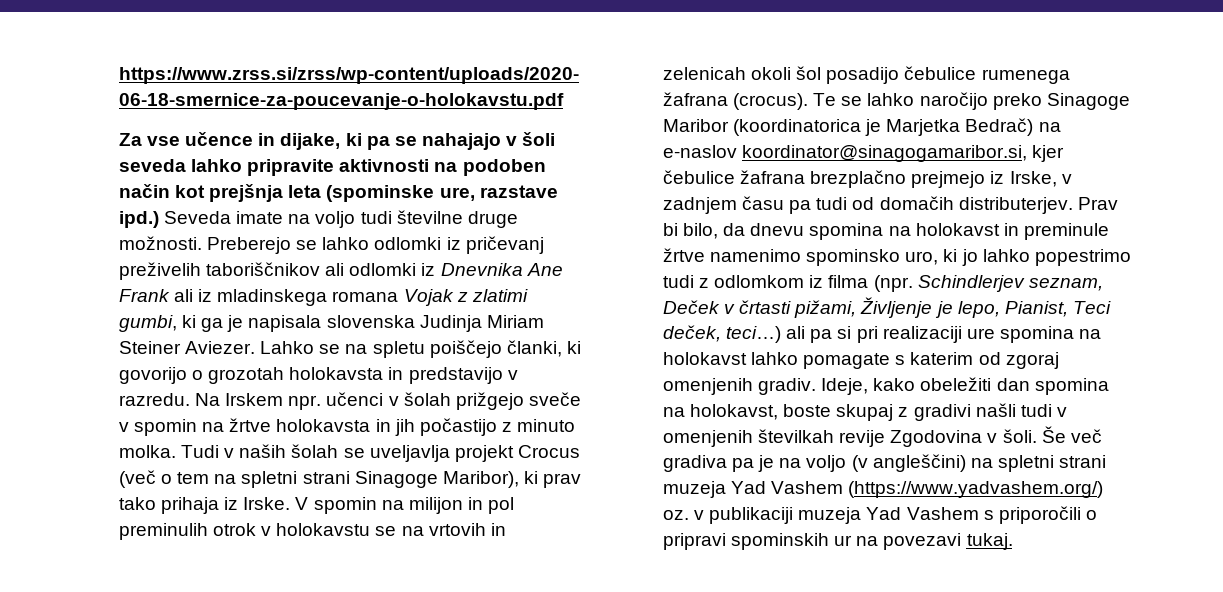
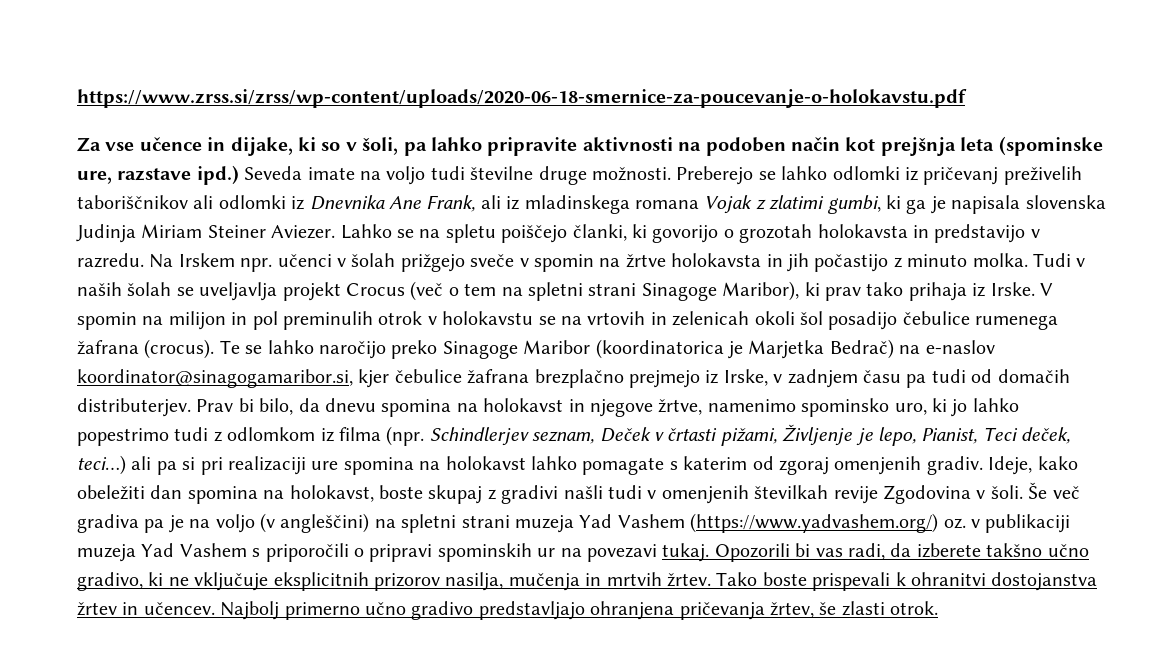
[366,132,556,150] [118,159,186,172] pa se nahajajo v šoli seveda -> [321,137,427,156] so v šoli, pa
[118,289,170,302] Frank -> [426,195,476,212] Frank,
[1023,223,1109,240] [662,248,705,262] preminule žrtve -> [590,399,703,417] njegove žrtve,
(1013, 541) none -> [714,543,1089,562] [77,572,1098,591] [77,601,939,620] Opozorili bi vas radi, da izberete takšno učno gradivo, ki ne vključuje eksplicitnih prizorov nasilja, mučenja in mrtvih žrtev. Tako boste prispevali k ohranitvi dostojanstva žrtev in učencev. Najbolj primerno učno gradivo predstavljajo ohranjena pričevanja žrtev, še zlasti otrok.

